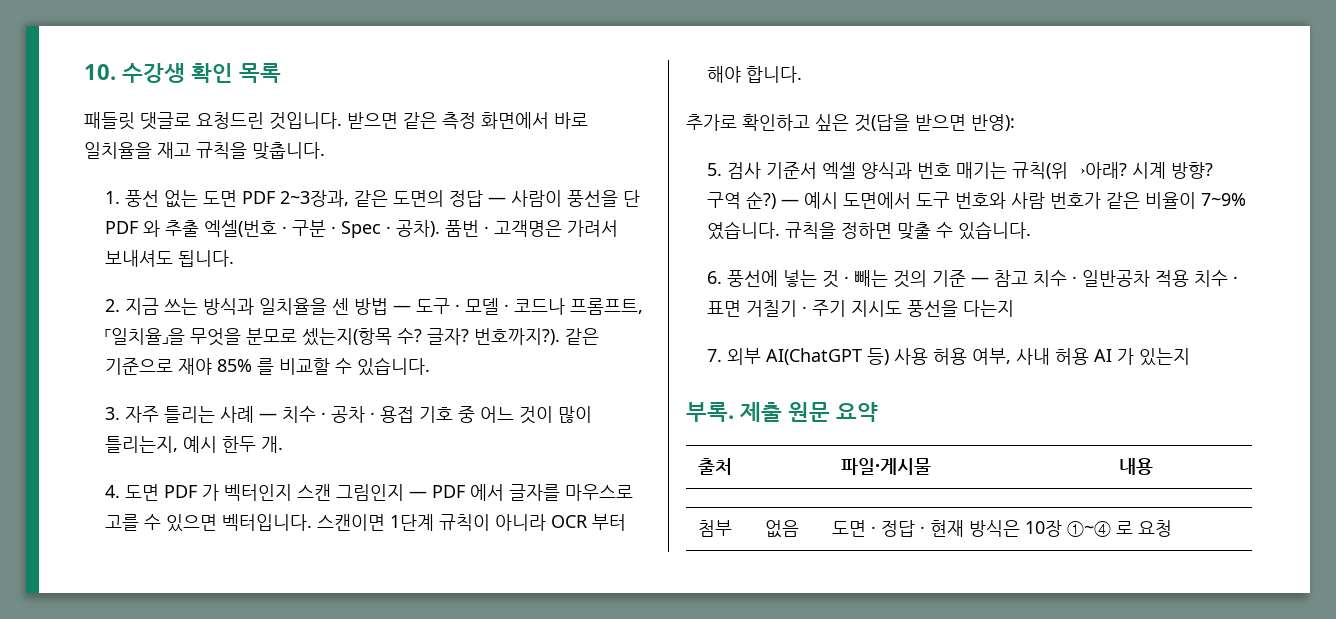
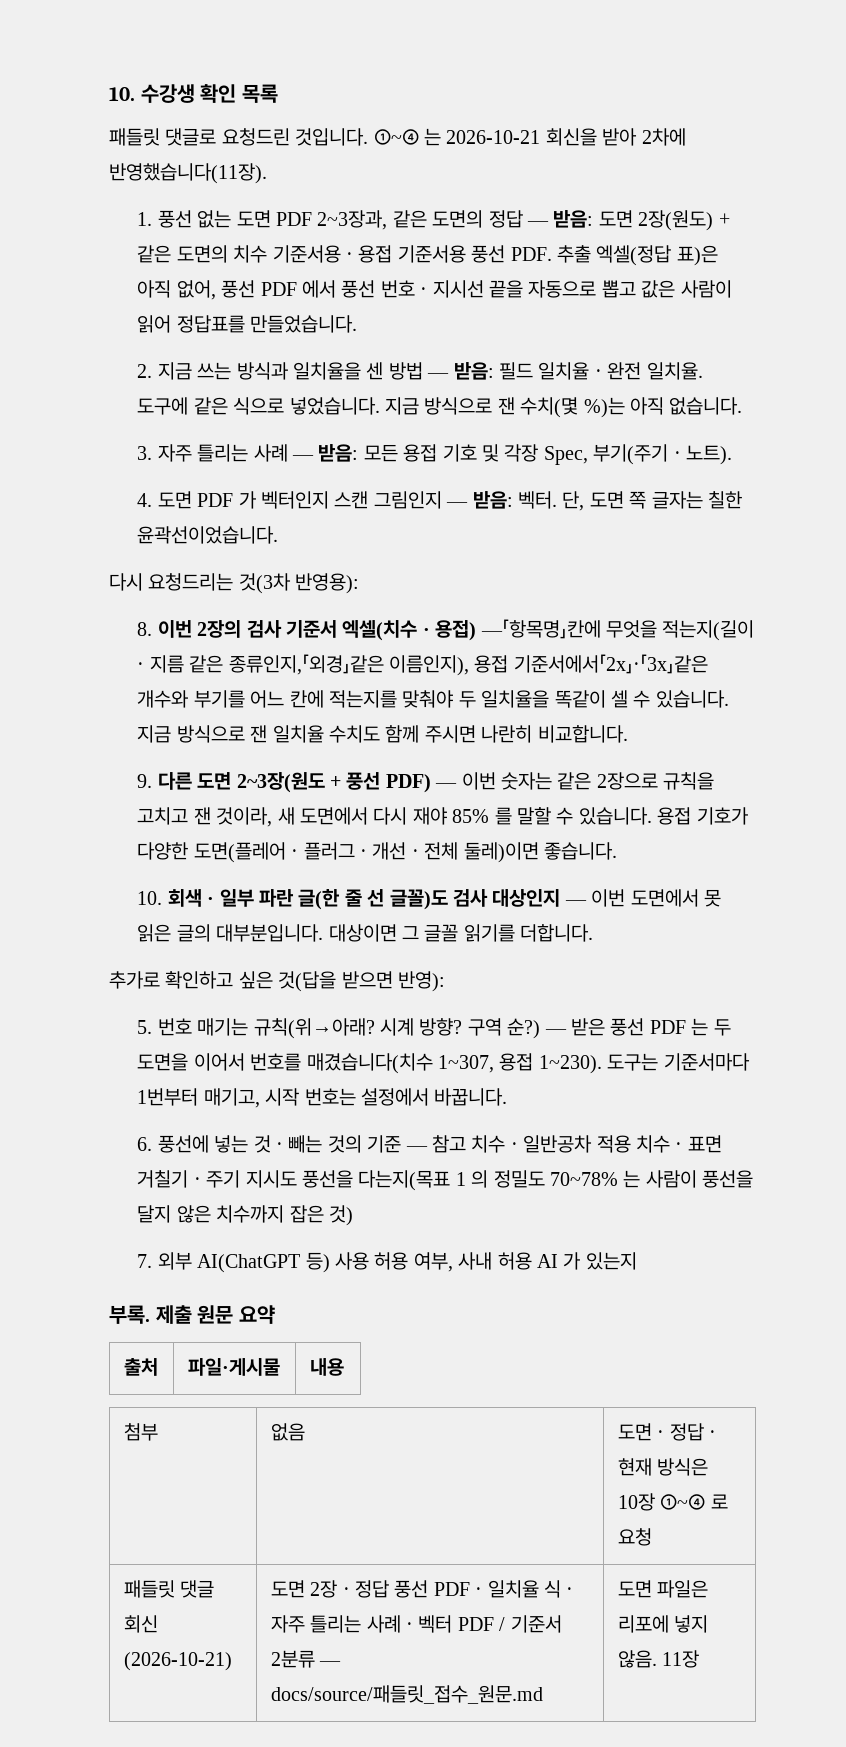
[347,112,588,129] [84,142,325,160] 받으면 같은 측정 화면에서 바로 일치율을 재고 규칙을 맞춥니다. -> [373,128,686,146] [109,163,267,184] ①~④ 는 2026-10-21 회신을 받아 2차에 반영했습니다(11장).
[511,190,641,207] [105,220,619,238] [105,250,235,267] 사람이 풍선을 단 PDF 와 추출 엑셀(번호 · 구분 · Spec · 공차). 품번 · 고객명은 가려서 보내셔도 됩니다. -> [553,210,730,231] [137,245,718,266] [137,280,732,300] [137,315,358,333] 받음: 도면 2장(원도) + 같은 도면의 치수 기준서용 · 용접 기준서용 풍선 PDF. 추출 엑셀(정답 표)은 아직 없어, 풍선 PDF 에서 풍선 번호 · 지시선 끝을 자동으로 뽑고 값은 사람이 읽어 정답표를 만들었습니다.
[416,298,644,315] [105,328,600,346] [105,357,431,376] 도구 · 모델 · 코드나 프롬프트,「일치율」을 무엇을 분모로 셌는지(항목 수? 글자? 번호까지?). 같은 기준으로 재야 85% 를 비교할 수 있습니다. -> [453,362,703,380] [137,397,743,418] 받음: 필드 일치율 · 완전 일치율. 도구에 같은 식으로 넣었습니다. 지금 방식으로 잰 수치(몇 %)는 아직 없습니다.
[282,406,593,424] [105,436,284,453] 치수 · 공차 · 용접 기호 중 어느 것이 많이 틀리는지, 예시 한두 개. -> [318,444,733,465] 받음: 모든 용접 기호 및 각장 Spec, 부기(주기 · 노트).
[432,484,634,501] [105,514,627,532] [707,66,803,83] PDF 에서 글자를 마우스로 고를 수 있으면 벡터입니다. 스캔이면 1단계 규칙이 아니라 OCR 부터 해야 합니다. -> [472,491,743,511] [137,526,279,544] [109,573,360,594] [137,619,755,641] [137,654,708,676] [137,690,729,708] [137,725,628,743] [137,772,715,793] [137,807,748,827] [137,842,618,863] [137,889,722,910] [137,924,594,942] 받음: 벡터. 단, 도면 쪽 글자는 칠한 윤곽선이었습니다. // 다시 요청드리는 것(3차 반영용): // 8. 이번 2장의 검사 기준서 엑셀(치수 · 용접) —「항목명」칸에 무엇을 적는지(길이 · 지름 같은 종류인지,「외경」같은 이름인지), 용접 기준서에서「2x」·「3x」같은 개수와 부기를 어느 칸에 적는지를 맞춰야 두 일치율을 똑같이 셀 수 있습니다. 지금 방식으로 잰 일치율 수치도 함께 주시면 나란히 비교합니다. // 9. 다른 도면 2~3장(원도 + 풍선 PDF) — 이번 숫자는 같은 2장으로 규칙을 고치고 잰 것이라, 새 도면에서 다시 재야 85% 를 말할 수 있습니다. 용접 기호가 다양한 도면(플레어 · 플러그 · 개선 · 전체 둘레)이면 좋습니다. // 10. 회색 · 일부 파란 글(한 줄 선 글꼴)도 검사 대상인지 — 이번 도면에서 못 읽은 글의 대부분입니다. 대상이면 그 글꼴 읽기를 더합니다.
[727,162,913,179] 검사 기준서 엑셀 양식과 -> (153, 1027) none
[804,192,1247,209] [707,221,1032,240] 예시 도면에서 도구 번호와 사람 번호가 같은 비율이 7~9% 였습니다. 규칙을 정하면 맞출 수 있습니다. -> [571,1018,731,1036] [137,1053,750,1074] [137,1088,508,1108] 받은 풍선 PDF 는 두 도면을 이어서 번호를 매겼습니다(치수 1~307, 용접 1~230). 도구는 기준서마다 1번부터 매기고, 시작 번호는 설정에서 바꿉니다.
[963,300,1015,317] 다는지 -> [358,1170,754,1191] [137,1205,354,1226] 다는지(목표 1 의 정밀도 70~78% 는 사람이 풍선을 달지 않은 치수까지 잡은 것)
(1172, 528) none -> [123,1580,215,1598] [123,1615,158,1633] [123,1652,232,1671] [270,1580,574,1598] [270,1615,562,1633] [270,1650,342,1668] [270,1685,543,1704] [617,1580,709,1598] [617,1615,709,1633] [617,1650,700,1668] // 패들릿 댓글 회신 (2026-10-21) | 도면 2장 · 정답 풍선 PDF · 일치율 식 · 자주 틀리는 사례 · 벡터 PDF / 기준서 2분류 — docs/source/패들릿_접수_원문.md | 도면 파일은 리포에 넣지 않음. 11장

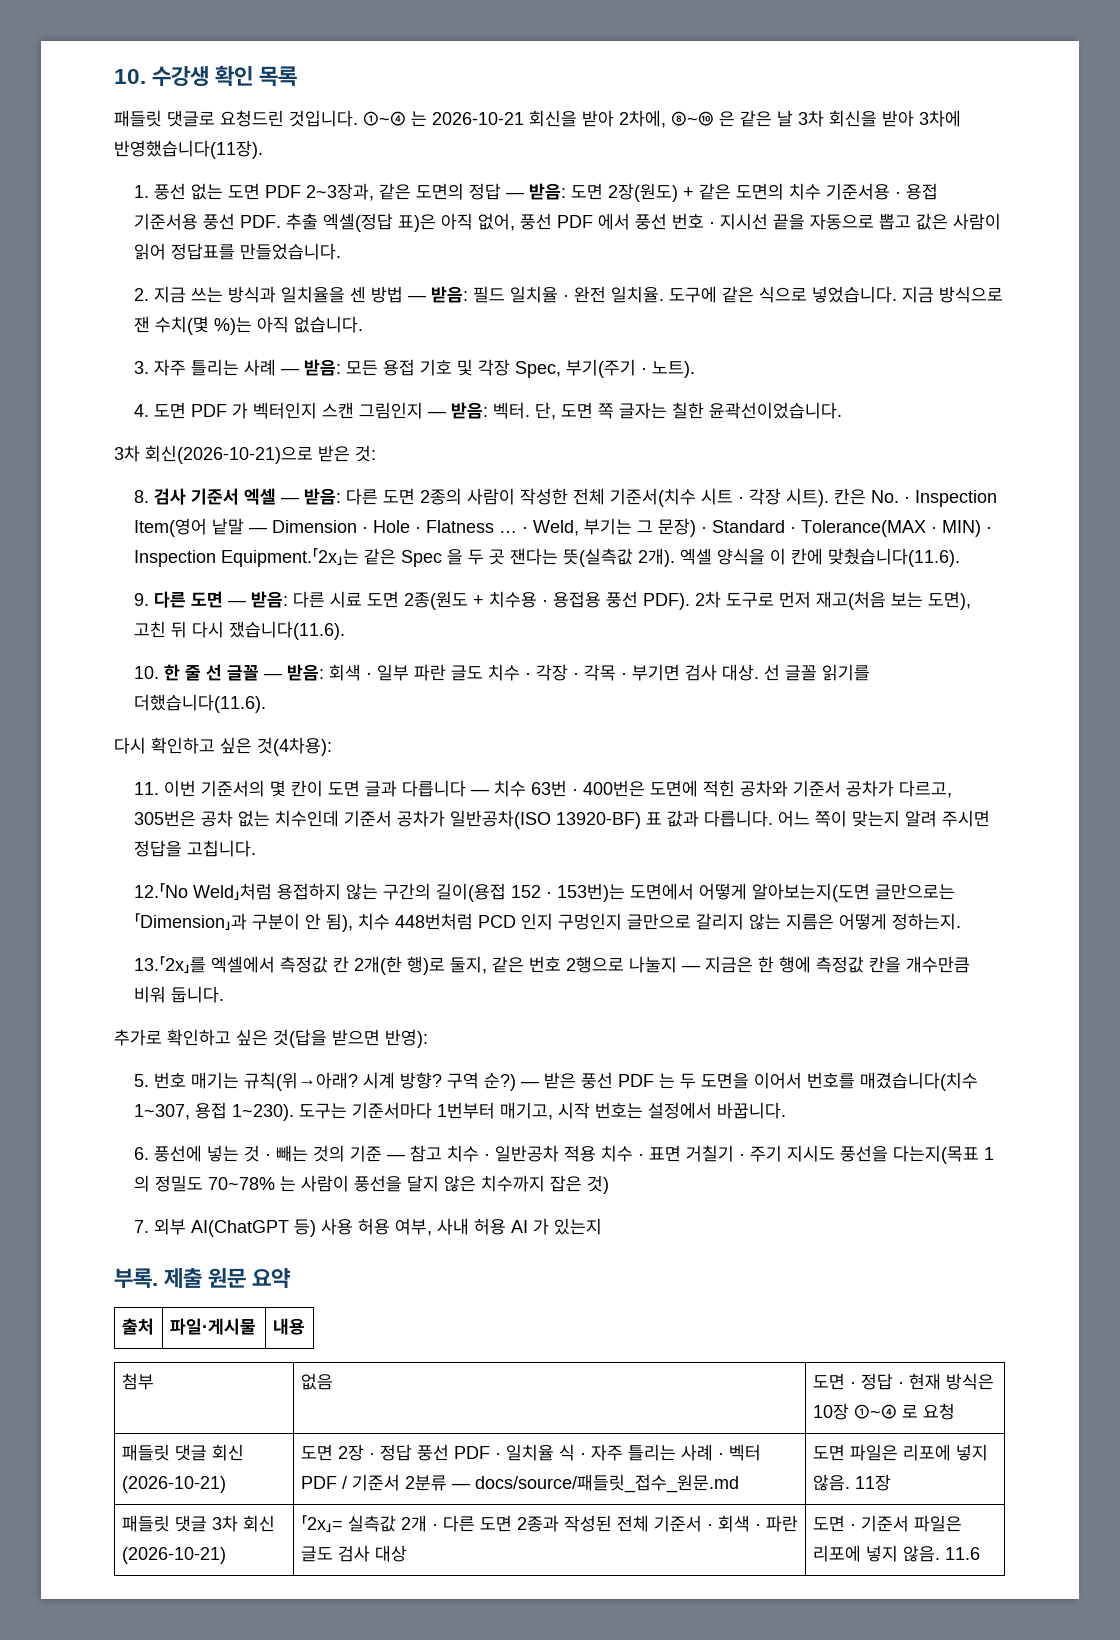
[641,128,686,146] 2차에 -> [619,110,961,128] 2차에, ⑧~⑩ 은 같은 날 3차 회신을 받아 3차에
[109,573,360,594] [137,619,755,641] [137,654,708,676] [137,690,729,708] [137,725,628,743] [137,772,715,793] [137,807,748,827] [137,842,618,863] [137,889,722,910] [137,924,594,942] 다시 요청드리는 것(3차 반영용): // 8. 이번 2장의 검사 기준서 엑셀(치수 · 용접) —「항목명」칸에 무엇을 적는지(길이 · 지름 같은 종류인지,「외경」같은 이름인지), 용접 기준서에서「2x」·「3x」같은 개수와 부기를 어느 칸에 적는지를 맞춰야 두 일치율을 똑같이 셀 수 있습니다. 지금 방식으로 잰 일치율 수치도 함께 주시면 나란히 비교합니다. // 9. 다른 도면 2~3장(원도 + 풍선 PDF) — 이번 숫자는 같은 2장으로 규칙을 고치고 잰 것이라, 새 도면에서 다시 재야 85% 를 말할 수 있습니다. 용접 기호가 다양한 도면(플레어 · 플러그 · 개선 · 전체 둘레)이면 좋습니다. // 10. 회색 · 일부 파란 글(한 줄 선 글꼴)도 검사 대상인지 — 이번 도면에서 못 읽은 글의 대부분입니다. 대상이면 그 글꼴 읽기를 더합니다. -> [114,445,376,464] [134,488,998,507] [134,518,993,537] [134,548,961,567] [134,591,972,610] [134,621,346,640] [134,664,871,681] [134,694,267,713] [114,737,332,756] [134,780,953,798] [134,810,991,829] [134,840,257,857] [134,883,956,902] [134,913,962,932] [134,956,971,975] [134,986,225,1003] 3차 회신(2026-10-21)으로 받은 것: // 8. 검사 기준서 엑셀 — 받음: 다른 도면 2종의 사람이 작성한 전체 기준서(치수 시트 · 각장 시트). 칸은 No. · Inspection Item(영어 낱말 — Dimension · Hole · Flatness … · Weld, 부기는 그 문장) · Standard · Tolerance(MAX · MIN) · Inspection Equipment.「2x」는 같은 Spec 을 두 곳 잰다는 뜻(실측값 2개). 엑셀 양식을 이 칸에 맞췄습니다(11.6). // 9. 다른 도면 — 받음: 다른 시료 도면 2종(원도 + 치수용 · 용접용 풍선 PDF). 2차 도구로 먼저 재고(처음 보는 도면), 고친 뒤 다시 쟀습니다(11.6). // 10. 한 줄 선 글꼴 — 받음: 회색 · 일부 파란 글도 치수 · 각장 · 각목 · 부기면 검사 대상. 선 글꼴 읽기를 더했습니다(11.6). // 다시 확인하고 싶은 것(4차용): // 11. 이번 기준서의 몇 칸이 도면 글과 다릅니다 — 치수 63번 · 400번은 도면에 적힌 공차와 기준서 공차가 다르고, 305번은 공차 없는 치수인데 기준서 공차가 일반공차(ISO 13920-BF) 표 값과 다릅니다. 어느 쪽이 맞는지 알려 주시면 정답을 고칩니다. // 12.「No Weld」처럼 용접하지 않는 구간의 길이(용접 152 · 153번)는 도면에서 어떻게 알아보는지(도면 글만으로는「Dimension」과 구분이 안 됨), 치수 448번처럼 PCD 인지 구멍인지 글만으로 갈리지 않는 지름은 어떻게 정하는지. // 13.「2x」를 엑셀에서 측정값 칸 2개(한 행)로 둘지, 같은 번호 2행으로 나눌지 — 지금은 한 행에 측정값 칸을 개수만큼 비워 둡니다.
(700, 1659) none -> [121,1515,275,1532] [121,1547,226,1564] [300,1515,798,1533] [300,1545,407,1562] [812,1515,962,1532] [812,1545,980,1562] // 패들릿 댓글 3차 회신 (2026-10-21) | 「2x」= 실측값 2개 · 다른 도면 2종과 작성된 전체 기준서 · 회색 · 파란 글도 검사 대상 | 도면 · 기준서 파일은 리포에 넣지 않음. 11.6

